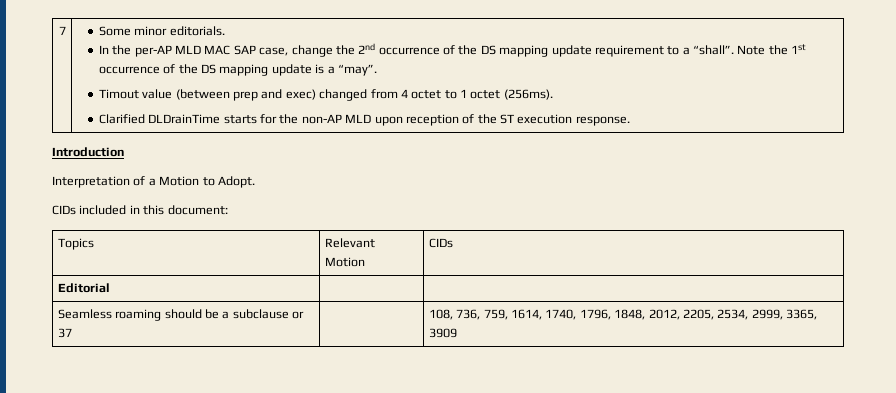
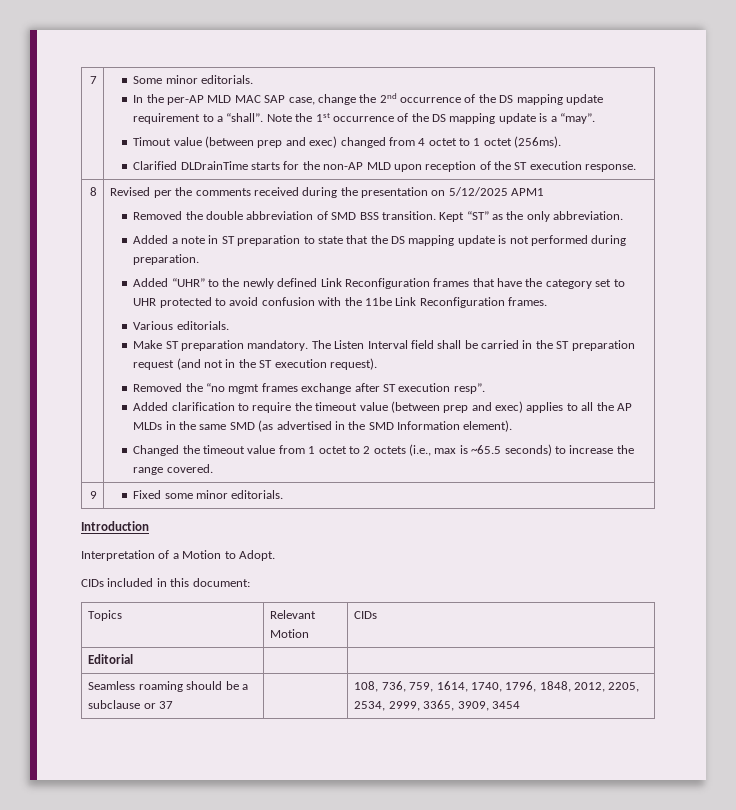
(630, 121) none -> [89,187,97,196] [110,187,545,198] [133,211,624,222] [133,235,627,246] [133,254,200,265] [133,278,625,289] [133,297,548,308] [133,321,229,330] [133,340,635,351] [133,358,377,370] [133,383,485,394] [133,401,632,413] [133,420,513,432] [133,444,634,456] [133,464,213,475] [89,491,97,499] [133,490,284,499] // 8 | Revised per the comments received during the presentation on 5/12/2025 APM1 // Removed the double abbreviation of SMD BSS transition. Kept “ST” as the only abbreviation. // Added a note in ST preparation to state that the DS mapping update is not performed during preparation. // Added “UHR” to the newly defined Link Reconfiguration frames that have the category set to UHR protected to avoid confusion with the 11be Link Reconfiguration frames. // Various editorials. // Make ST preparation mandatory. The Listen Interval field shall be carried in the ST preparation request (and not in the ST execution request). // Removed the “no mgmt frames exchange after ST execution resp”. // Added clarification to require the timeout value (between prep and exec) applies to all the AP MLDs in the same SMD (as advertised in the SMD Information element). // Changed the timeout value from 1 octet to 2 octets (i.e., max is ~65.5 seconds) to increase the range covered. // 9 | Fixed some minor editorials.
[428,328,457,338] 3909 -> [457,701,520,711] 3909, 3454

